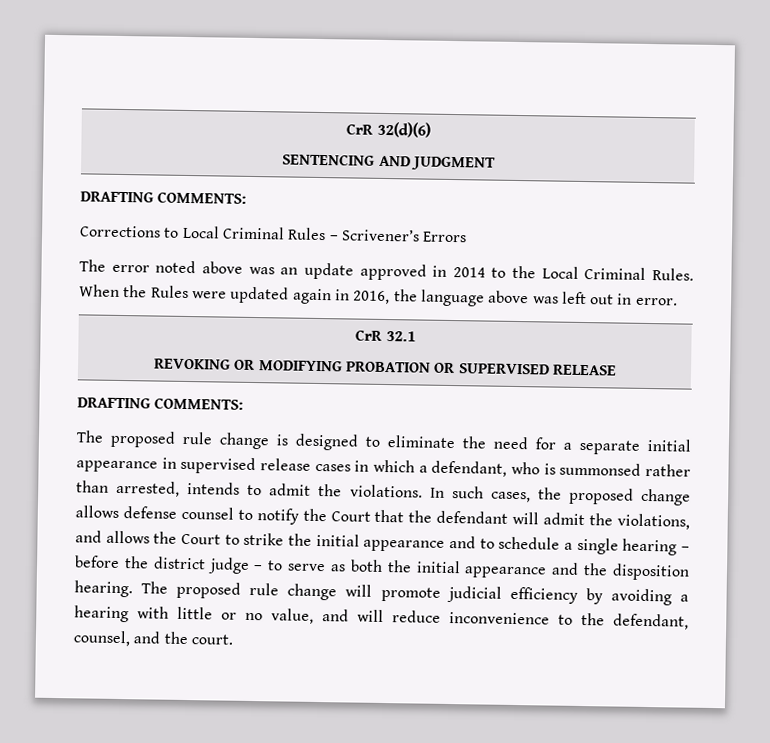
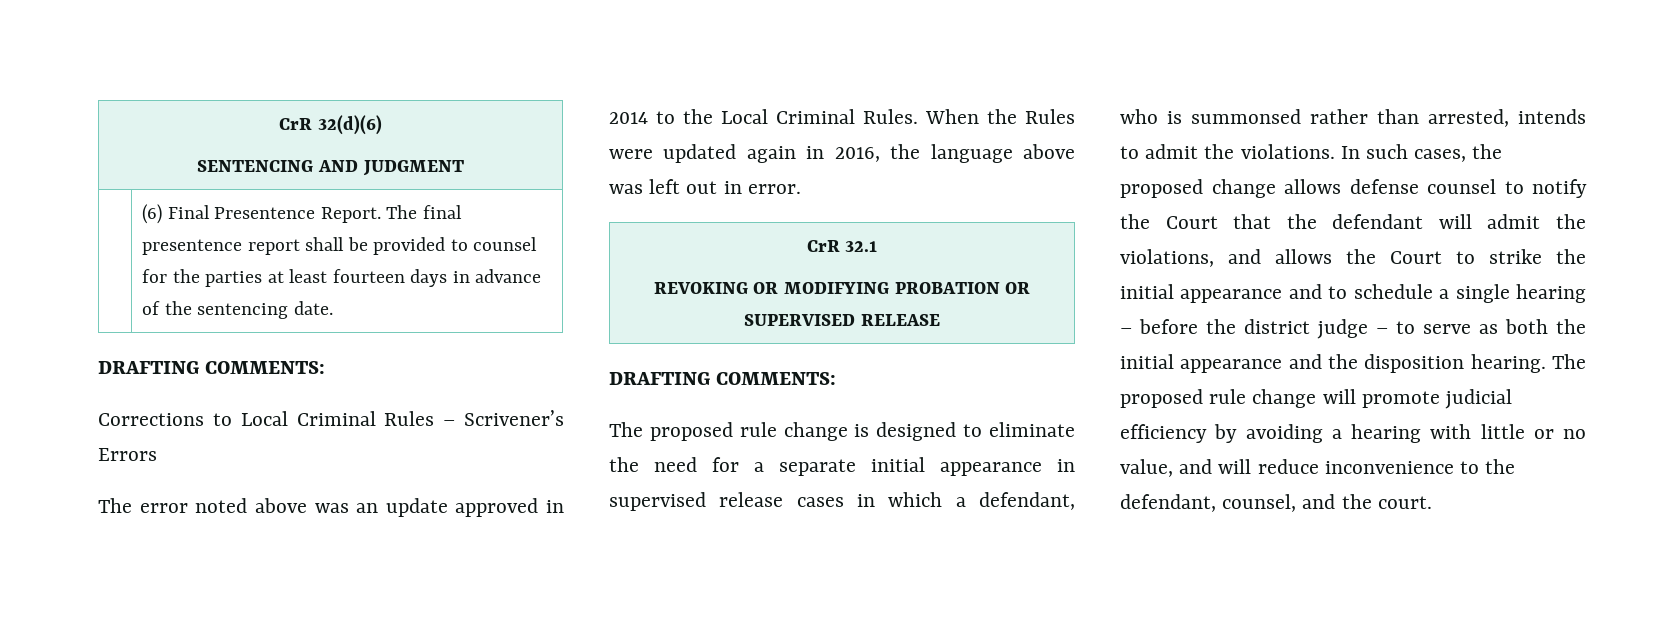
(496, 163) none -> [142,204,462,224] [142,237,538,255] [142,269,542,287] [142,301,333,319] // | (6) Final Presentence Report. The final presentence report shall be provided to counsel for the parties at least fourteen days in advance of the sentencing date.

